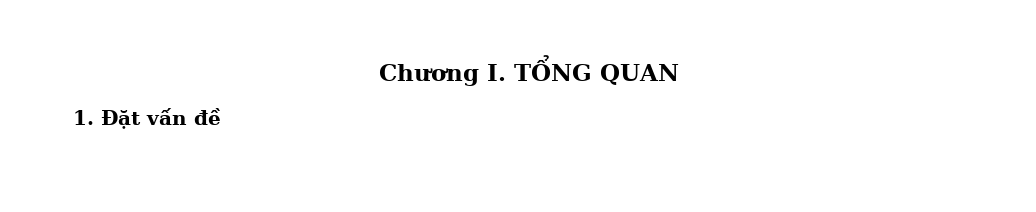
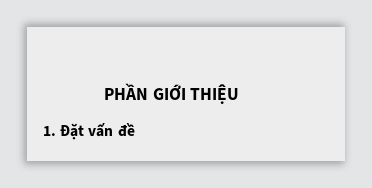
[378,55,679,86] Chương I. TỔNG QUAN -> [103,83,240,104] PHẦN GIỚI THIỆU

